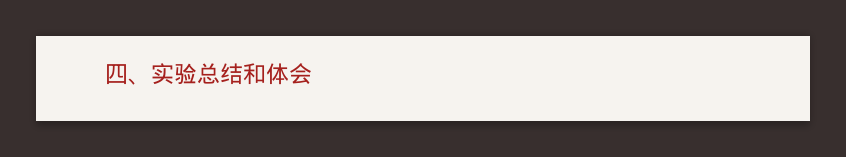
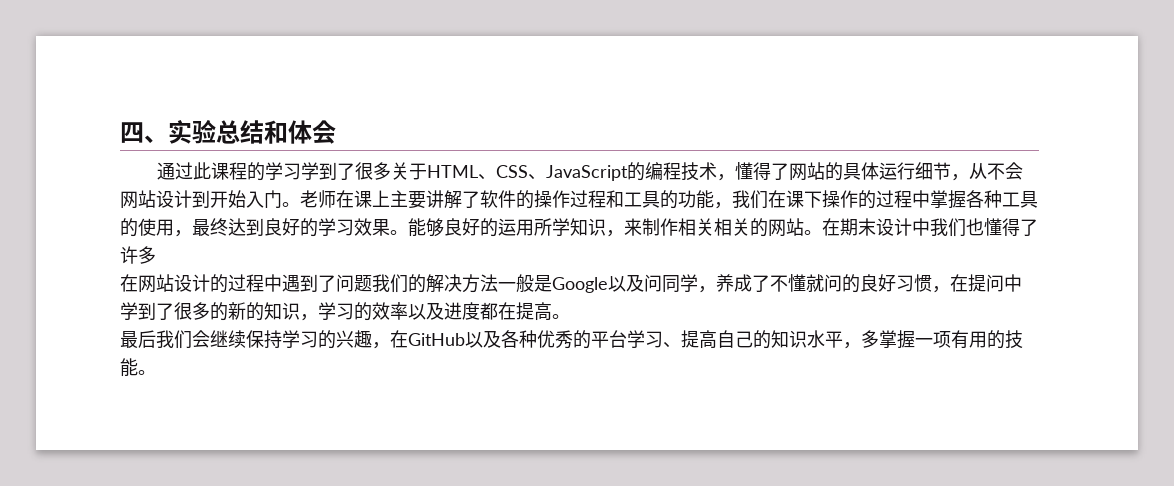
(312, 74) none -> [157,162,1024,181] [120,190,1038,209] [120,218,1038,237] [120,246,156,264] [120,274,1022,293] [120,302,570,321] [120,330,1023,349] [120,358,156,377] // 通过此课程的学习学到了很多关于HTML、CSS、JavaScript的编程技术，懂得了网站的具体运行细节，从不会网站设计到开始入门。老师在课上主要讲解了软件的操作过程和工具的功能，我们在课下操作的过程中掌握各种工具的使用，最终达到良好的学习效果。能够良好的运用所学知识，来制作相关相关的网站。在期末设计中我们也懂得了许多 // 在网站设计的过程中遇到了问题我们的解决方法一般是Google以及问同学，养成了不懂就问的良好习惯，在提问中学到了很多的新的知识，学习的效率以及进度都在提高。 // 最后我们会继续保持学习的兴趣，在GitHub以及各种优秀的平台学习、提高自己的知识水平，多掌握一项有用的技能。

